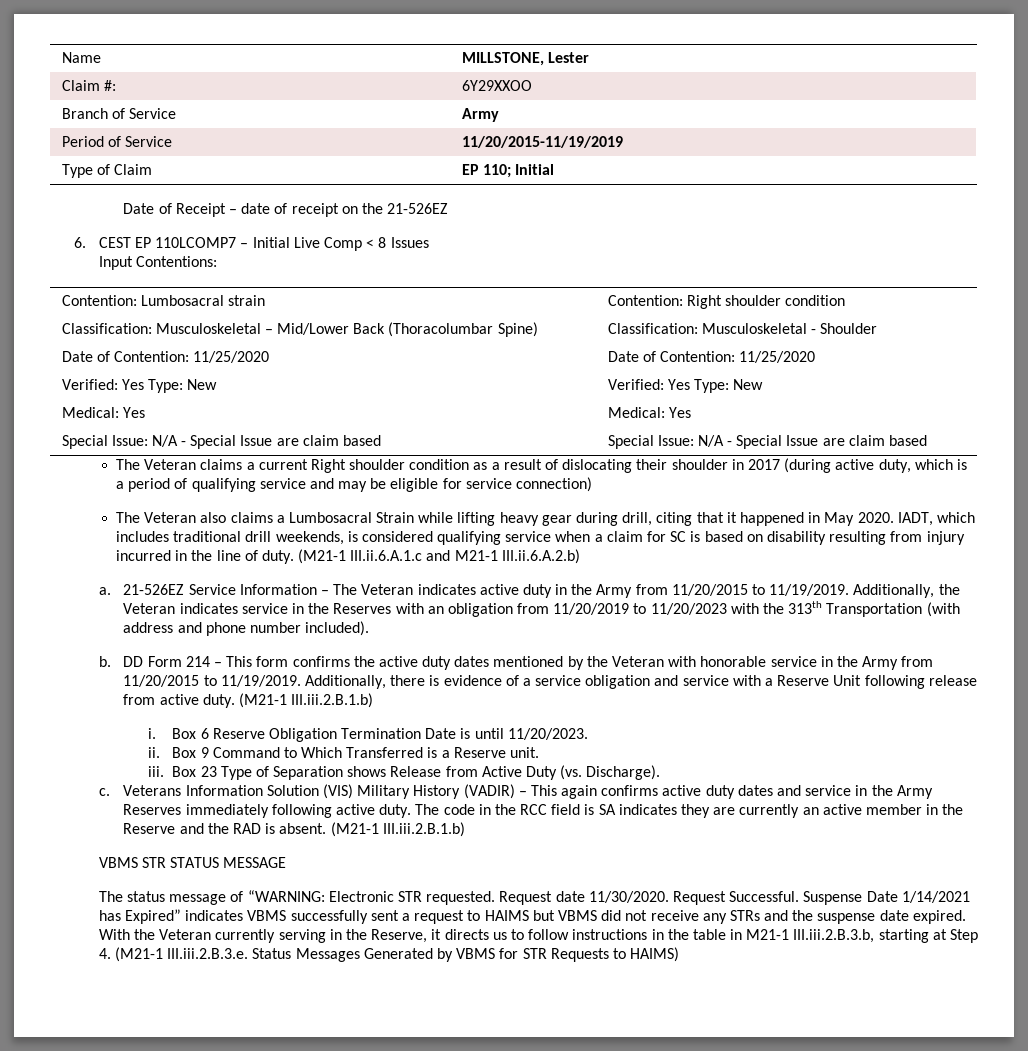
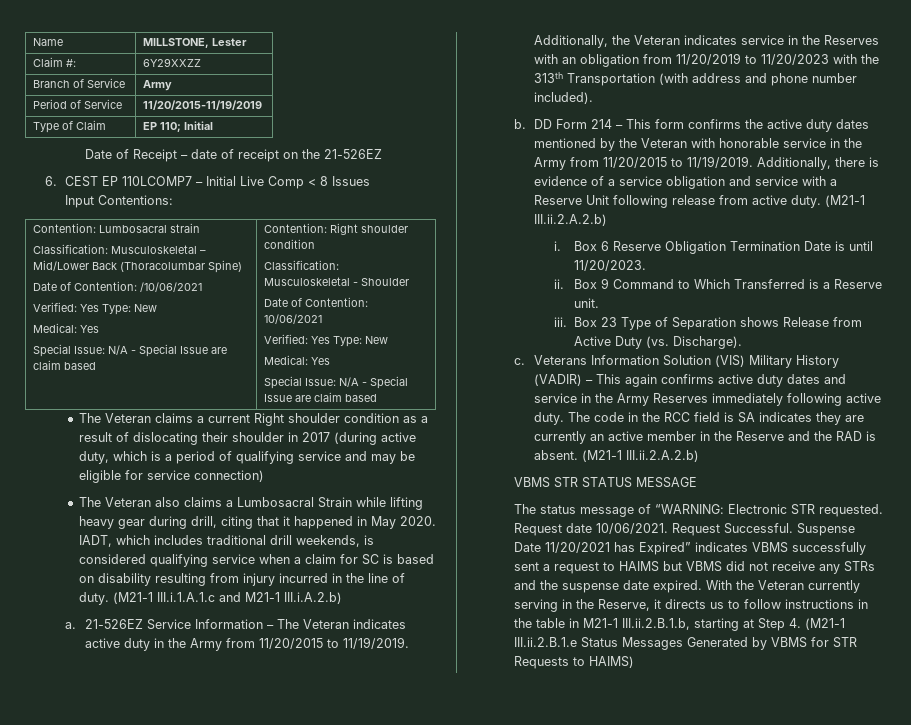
[461,80,532,91] 6Y29XXOO -> [143,58,202,67] 6Y29XXZZ
[193,351,270,363] 11/25/2020 -> [140,282,203,292] /10/06/2021
[739,351,816,363] 11/25/2020 -> [264,314,323,324] 10/06/2021
[350,550,423,561] III.ii.6.A.1.c -> [156,592,215,602] III.i.1.A.1.c
[501,549,580,564] III.ii.6.A.2.b) -> [283,592,342,604] III.i.A.2.b)
[291,693,374,708] III.iii.2.B.1.b) -> [534,214,608,226] III.ii.2.A.2.b)
[382,822,465,837] III.iii.2.B.1.b) -> [626,450,700,462] III.ii.2.A.2.b)
[588,891,669,903] 11/30/2020. -> [596,523,669,534] 10/06/2021.
[901,891,970,903] 1/14/2021 -> [545,542,611,553] 11/20/2021
[793,929,875,943] III.iii.2.B.3.b, -> [622,618,691,630] III.ii.2.B.1.b,
[167,948,249,959] III.iii.2.B.3.e. -> [514,637,578,647] III.ii.2.B.1.e

